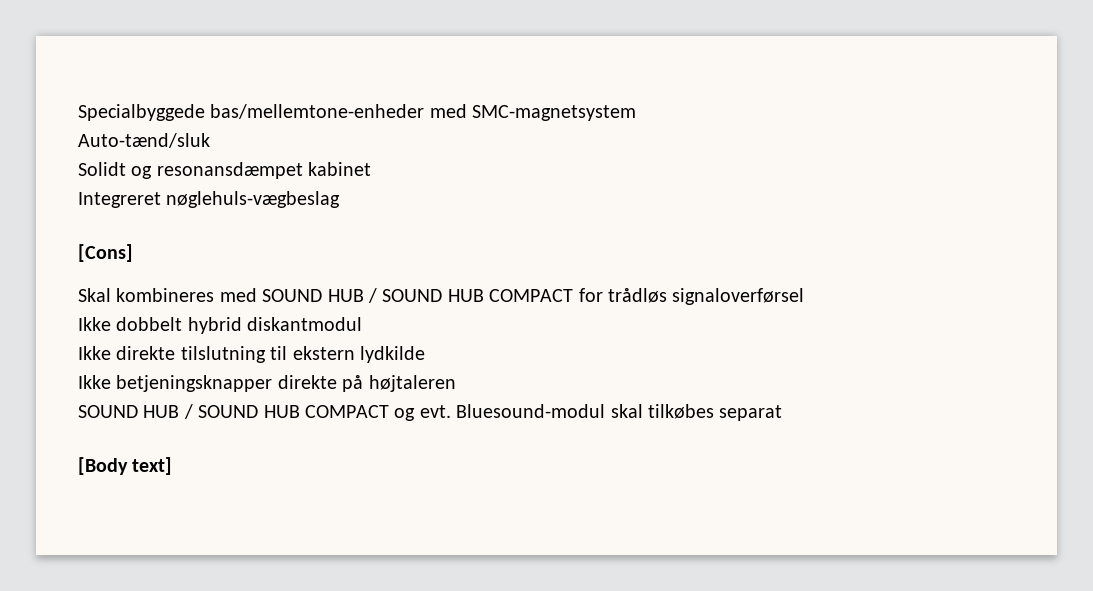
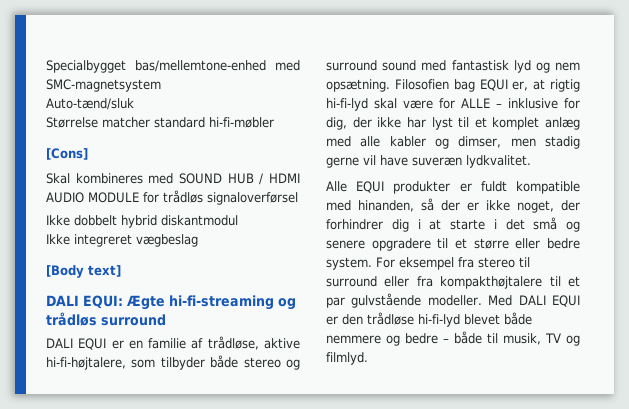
[78,104,425,121] Specialbyggede bas/mellemtone-enheder -> [46,60,266,73] Specialbygget bas/mellemtone-enhed
[78,162,372,179] [78,191,341,208] Solidt og resonansdæmpet kabinet // Integreret nøglehuls-vægbeslag -> [46,117,274,128] Størrelse matcher standard hi-fi-møbler
[382,289,574,302] SOUND HUB COMPACT -> [269,173,300,183] [46,192,139,203] HDMI AUDIO MODULE
[116,346,425,363] [78,375,456,392] [78,404,783,421] [78,457,173,475] direkte tilslutning til ekstern lydkilde // Ikke betjeningsknapper direkte på højtaleren // SOUND HUB / SOUND HUB COMPACT og evt. Bluesound-modul skal tilkøbes separat // [Body text] -> [74,234,198,247] [46,265,121,278] [46,295,296,310] [46,312,166,326] [46,336,300,350] [46,355,300,370] [326,60,580,73] [326,79,580,92] [326,98,580,111] [326,117,580,130] [326,136,580,149] [326,155,531,168] [326,181,580,194] [326,198,580,213] [326,217,580,232] [326,238,580,251] [326,257,530,270] [326,276,580,289] [326,293,580,308] [326,312,532,327] [326,331,580,346] [326,352,368,365] integreret vægbeslag // [Body text] // DALI EQUI: Ægte hi-fi-streaming og trådløs surround // DALI EQUI er en familie af trådløse, aktive hi-fi-højtalere, som tilbyder både stereo og surround sound med fantastisk lyd og nem opsætning. Filosofien bag EQUI er, at rigtig hi-fi-lyd skal være for ALLE – inklusive for dig, der ikke har lyst til et komplet anlæg med alle kabler og dimser, men stadig gerne vil have suveræn lydkvalitet. // Alle EQUI produkter er fuldt kompatible med hinanden, så der er ikke noget, der forhindrer dig i at starte i det små og senere opgradere til et større eller bedre system. For eksempel fra stereo til surround eller fra kompakthøjtalere til et par gulvstående modeller. Med DALI EQUI er den trådløse hi-fi-lyd blevet både nemmere og bedre – både til musik, TV og filmlyd.

